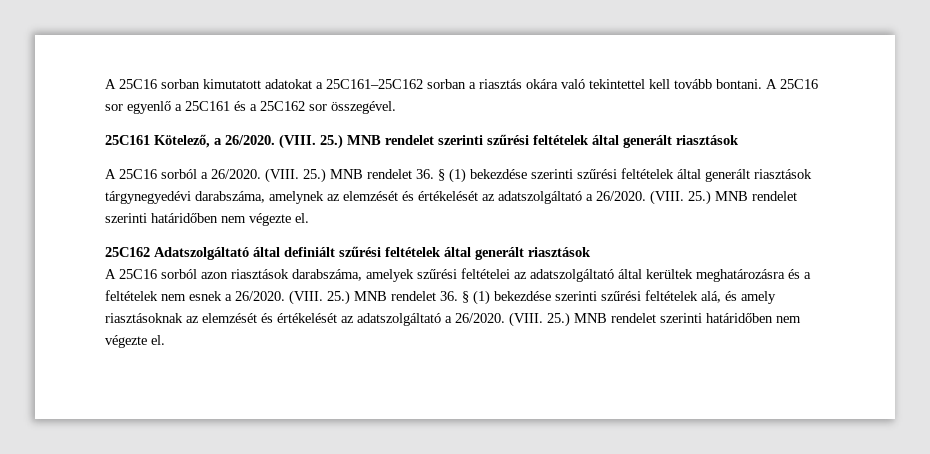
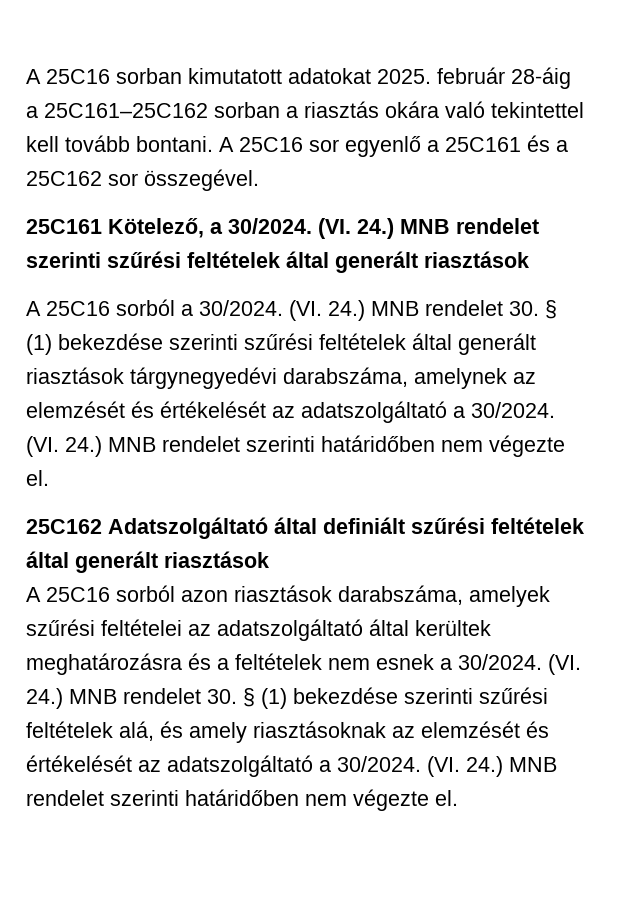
(312, 84) none -> [377,67,571,89] 2025. február 28-áig
[225,134,343,149] 26/2020. (VIII. 25.) -> [228,218,394,239] 30/2024. (VI. 24.)
[211,168,434,183] 26/2020. (VIII. 25.) MNB rendelet 36. -> [199,300,539,321] 30/2024. (VI. 24.) MNB rendelet 30.
[596,190,711,205] 26/2020. (VIII. 25.) -> [471,402,555,418] [26,436,102,457] 30/2024. (VI. 24.)
[235,290,458,305] 26/2020. (VIII. 25.) MNB rendelet 36. -> [458,654,581,675] [26,688,237,709] 30/2024. (VI. 24.) MNB rendelet 30.
[455,312,570,327] 26/2020. (VIII. 25.) -> [337,756,503,777] 30/2024. (VI. 24.)

